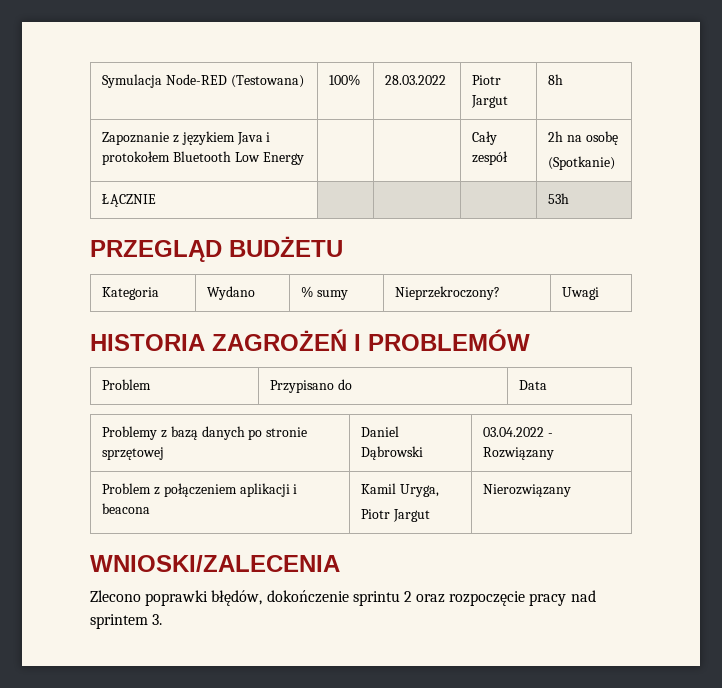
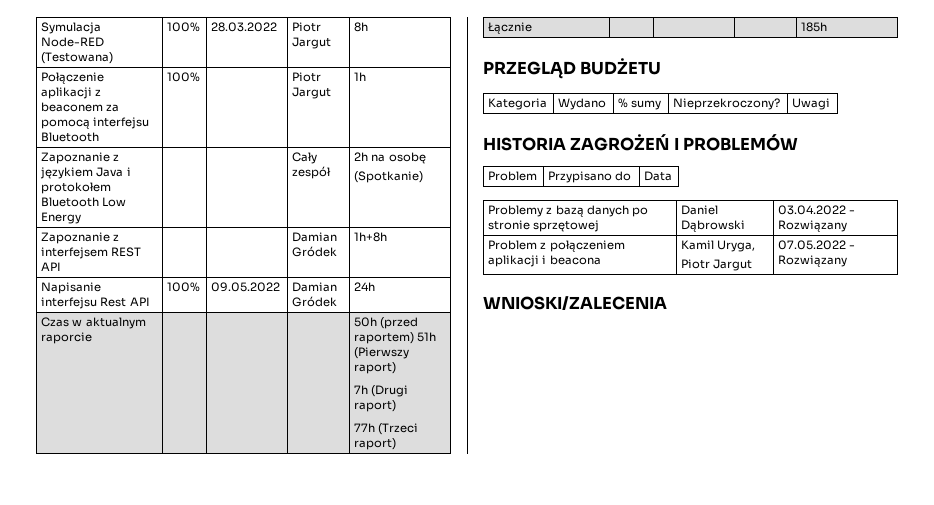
(564, 79) none -> [41,72,105,84] [41,87,102,99] [41,102,120,112] [41,117,150,129] [41,132,100,142] [167,72,201,82] [292,72,322,82] [292,87,332,99] [354,72,367,81] // Połączenie aplikacji z beaconem za pomocą interfejsu Bluetooth | 100% | | Piotr Jargut | 1h
[102,194,157,207] [548,193,570,204] ŁĄCZNIE | | | | 53h -> [41,232,120,244] [41,247,142,259] [41,262,62,271] [292,232,338,242] [292,246,338,257] [354,232,388,242] [41,282,102,294] [41,297,150,309] [167,282,201,292] [211,282,281,292] [292,282,338,292] [292,296,338,307] [354,282,376,291] [41,317,146,329] [41,332,93,344] [354,317,419,329] [354,332,437,344] [354,347,410,359] [354,362,397,374] [354,385,409,397] [354,400,397,412] [354,423,419,435] [354,438,397,450] [488,22,533,34] [801,22,828,32] Zapoznanie z interfejsem REST API | | | Damian Gródek | 1h+8h // Napisanie interfejsu Rest API | 100% | 09.05.2022 | Damian Gródek | 24h // Czas w aktualnym raporcie | | | | 50h (przed raportem) 51h (Pierwszy raport) // 7h (Drugi raport) // 77h (Trzeci raport) // Łącznie | | | | 185h
[483,484,572,497] [90,555,340,572] [90,590,596,606] [90,614,163,629] Nierozwiązany // WNIOSKI/ZALECENIA // Zlecono poprawki błędów, dokończenie sprintu 2 oraz rozpoczęcie pracy nad sprintem 3. -> [778,240,856,250] [778,255,848,267] [483,296,667,310] 07.05.2022 - Rozwiązany // WNIOSKI/ZALECENIA

